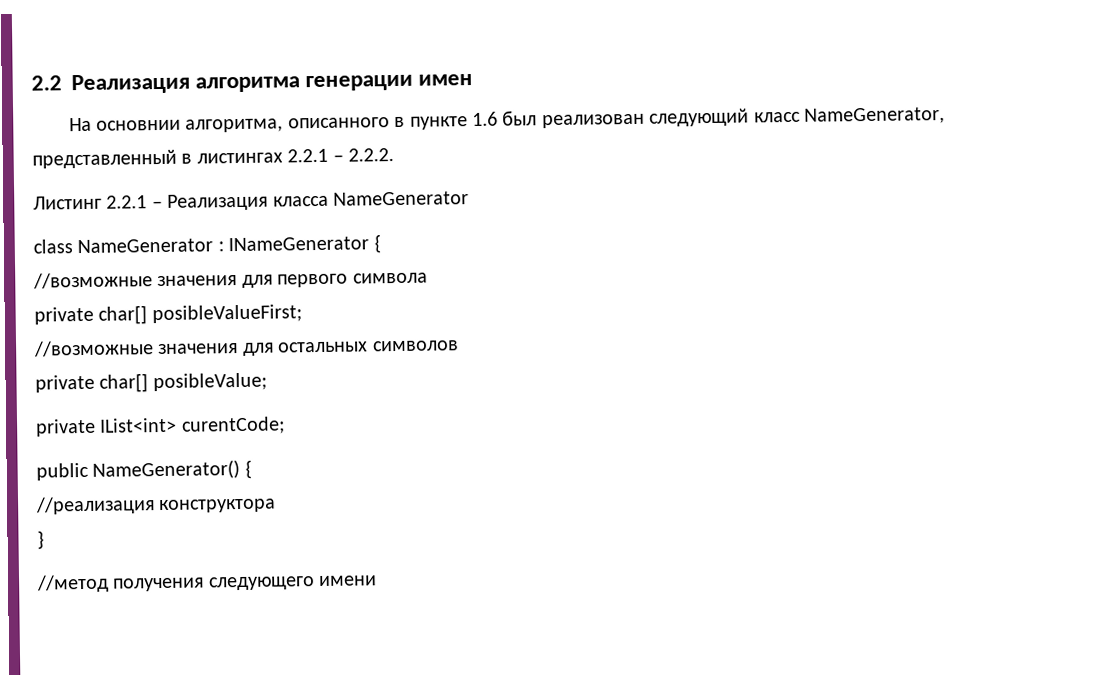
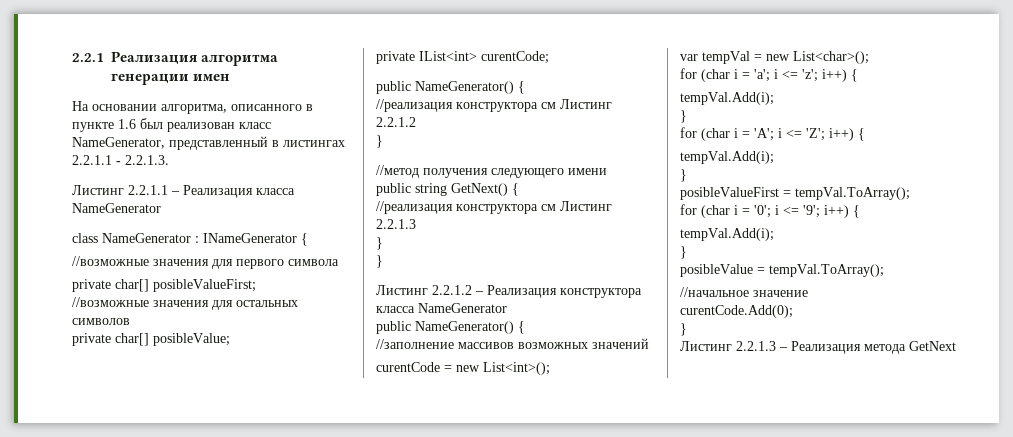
[31,75,62,91] 2.2 -> [72,53,104,62] 2.2.1
[96,119,182,131] основнии -> [92,104,157,111] основании
[649,108,750,127] следующий -> (235, 127) none
[287,148,394,163] [33,195,148,210] 2.2.1 – 2.2.2. // Листинг 2.2.1 -> [72,155,169,165] [72,185,168,195] 2.2.1.1 - 2.2.1.3. // Листинг 2.2.1.1
(277, 506) none -> [541,99,612,109] [376,117,416,127] см Листинг 2.2.1.2
(378, 581) none -> [376,183,519,196] [376,201,612,214] [376,219,416,229] [376,237,383,250] [376,255,383,268] [376,285,642,298] [376,303,507,313] [376,321,525,334] [376,338,649,349] [376,362,550,375] [680,51,869,64] [680,68,858,82] [680,92,774,105] [680,110,687,123] [680,127,865,141] [680,151,774,164] [680,169,687,182] [680,187,910,200] [680,204,860,218] [680,228,774,241] [680,246,687,259] [680,264,884,277] [680,287,808,297] [680,305,793,318] [680,323,687,336] [680,341,956,354] // public string GetNext() { // //реализация конструктора см Листинг 2.2.1.3 // } // } // Листинг 2.2.1.2 – Реализация конструктора класса NameGenerator // public NameGenerator() { // //заполнение массивов возможных значений // curentCode = new List<int>(); // var tempVal = new List<char>(); // for (char i = 'a'; i <= 'z'; i++) { // tempVal.Add(i); // } // for (char i = 'A'; i <= 'Z'; i++) { // tempVal.Add(i); // } // posibleValueFirst = tempVal.ToArray(); // for (char i = '0'; i <= '9'; i++) { // tempVal.Add(i); // } // posibleValue = tempVal.ToArray(); // //начальное значение // curentCode.Add(0); // } // Листинг 2.2.1.3 – Реализация метода GetNext

